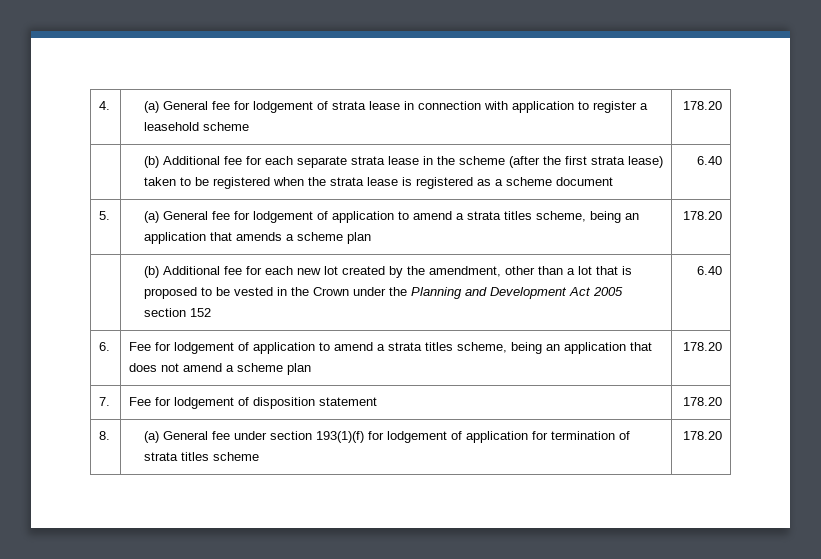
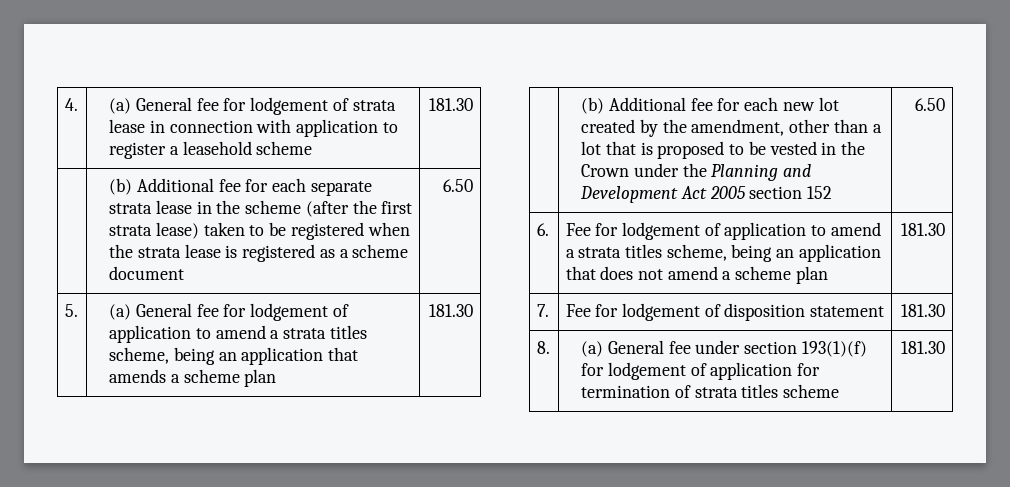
[682,101,722,110] 178.20 -> [429,98,474,111] 181.30
[696,156,722,165] 6.40 -> [443,179,474,192] 6.50
[682,211,722,220] 178.20 -> [429,304,474,317] 181.30
[696,266,722,275] 6.40 -> [915,98,946,111] 6.50
[682,342,722,351] 178.20 -> [901,223,946,236] 181.30
[682,397,722,406] 178.20 -> [901,304,946,317] 181.30
[682,431,722,440] 178.20 -> [901,341,946,354] 181.30

